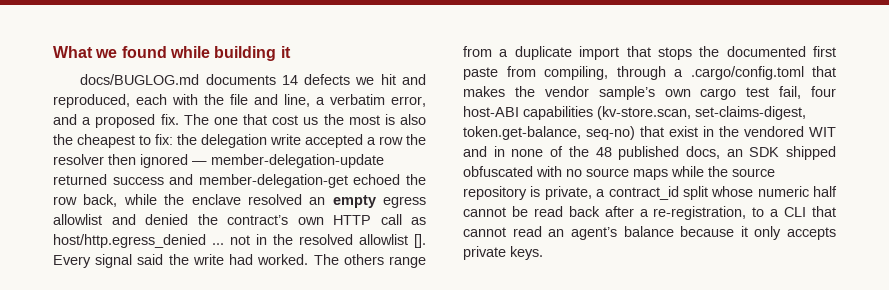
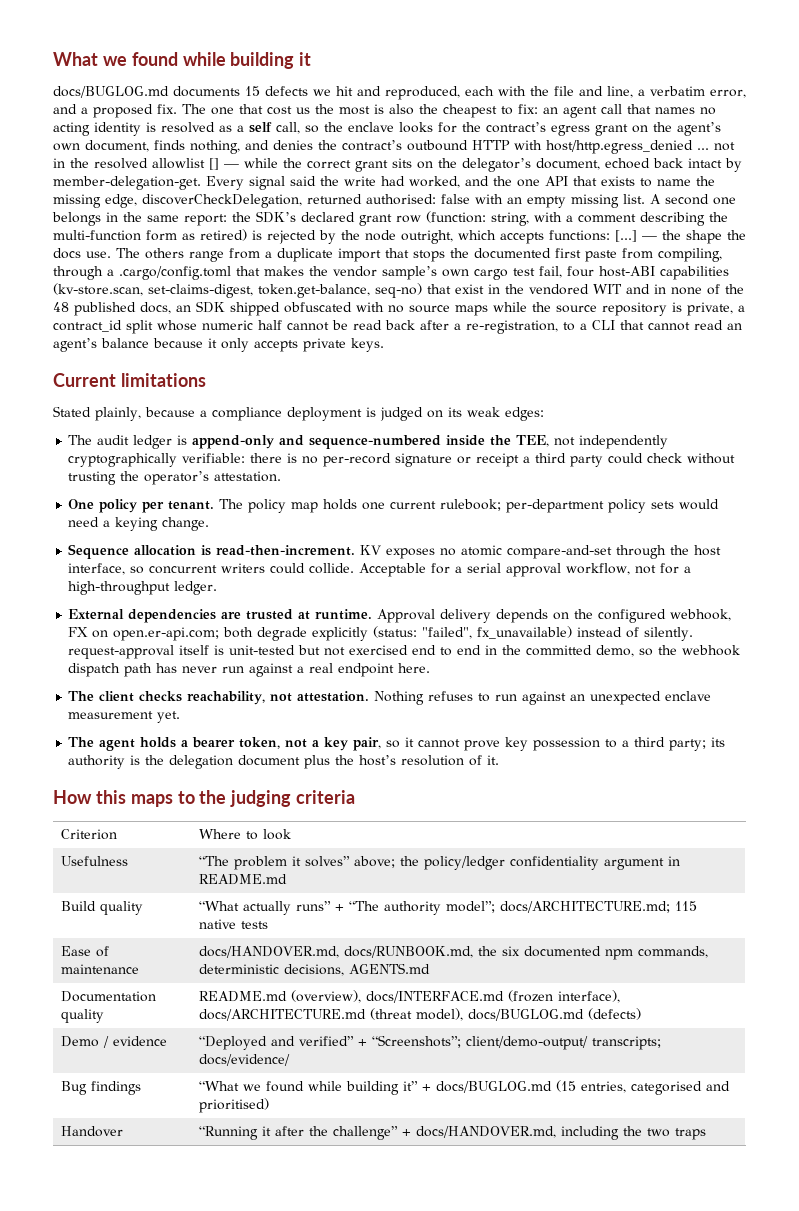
[281,75,298,85] 14 -> [245,86,260,96] 15
[177,134,426,148] [53,154,384,168] [53,174,426,188] [53,194,426,208] [53,214,426,225] the delegation write accepted a row the resolver then ignored — member-delegation-update returned success and member-delegation-get echoed the row back, while the enclave resolved an empty egress allowlist and denied the contract’s own HTTP call as -> [543,104,716,118] [53,122,721,136] [53,140,542,154] an agent call that names no acting identity is resolved as a self call, so the enclave looks for the contract’s egress grant on the agent’s own document, finds nothing, and denies the contract’s outbound HTTP with
[414,234,426,248] []. -> [209,158,742,172] [53,176,201,190] [] — while the correct grant sits on the delegator’s document, echoed back intact by member-delegation-get.
[257,254,309,265] worked. -> [409,176,715,188] [53,194,736,208] [52,211,728,226] [53,229,746,244] [53,248,111,259] worked, and the one API that exists to name the missing edge, discoverCheckDelegation, returned authorised: false with an empty missing list. A second one belongs in the same report: the SDK’s declared grant row (function: string, with a comment describing the multi-function form as retired) is rejected by the node outright, which accepts functions: [...] — the shape the docs use.
(543, 253) none -> [53,373,206,387] [53,406,544,421] [68,435,669,449] [68,453,736,467] [68,471,282,485] [68,499,720,513] [68,517,210,531] [68,544,722,559] [68,563,692,577] [68,581,218,595] [68,609,732,623] [68,626,694,641] [68,645,741,659] [68,663,431,677] [68,691,712,705] [68,711,181,723] [68,737,726,751] [68,755,500,769] [53,790,356,807] [61,829,118,840] [199,829,292,840] [61,856,129,866] [199,856,681,870] [199,874,288,885] [61,901,144,915] [199,901,698,915] [199,919,269,929] [61,946,110,957] [61,964,140,974] [199,946,709,960] [199,963,431,976] [61,991,157,1002] [61,1009,105,1023] [199,990,621,1003] [199,1008,642,1021] [61,1036,168,1048] [199,1035,662,1050] [199,1054,291,1066] [61,1081,142,1095] [199,1080,731,1095] [199,1098,270,1113] [61,1126,124,1137] [199,1126,707,1140] // Current limitations // Stated plainly, because a compliance deployment is judged on its weak edges: // The audit ledger is append-only and sequence-numbered inside the TEE, not independently cryptographically verifiable: there is no per-record signature or receipt a third party could check without trusting the operator’s attestation. // One policy per tenant. The policy map holds one current rulebook; per-department policy sets would need a keying change. // Sequence allocation is read-then-increment. KV exposes no atomic compare-and-set through the host interface, so concurrent writers could collide. Acceptable for a serial approval workflow, not for a high-throughput ledger. // External dependencies are trusted at runtime. Approval delivery depends on the configured webhook, FX on open.er-api.com; both degrade explicitly (status: "failed", fx_unavailable) instead of silently. request-approval itself is unit-tested but not exercised end to end in the committed demo, so the webhook dispatch path has never run against a real endpoint here. // The client checks reachability, not attestation. Nothing refuses to run against an unexpected enclave measurement yet. // The agent holds a bearer token, not a key pair, so it cannot prove key possession to a third party; its authority is the delegation document plus the host’s resolution of it. // How this maps to the judging criteria // Criterion | Where to look // Usefulness | “The problem it solves” above; the policy/ledger confidentiality argument in README.md // Build quality | “What actually runs” + “The authority model”; docs/ARCHITECTURE.md; 115 native tests // Ease of maintenance | docs/HANDOVER.md, docs/RUNBOOK.md, the six documented npm commands, deterministic decisions, AGENTS.md // Documentation quality | README.md (overview), docs/INTERFACE.md (frozen interface), docs/ARCHITECTURE.md (threat model), docs/BUGLOG.md (defects) // Demo / evidence | “Deployed and verified” + “Screenshots”; client/demo-output/ transcripts; docs/evidence/ // Bug findings | “What we found while building it” + docs/BUGLOG.md (15 entries, categorised and prioritised) // Handover | “Running it after the challenge” + docs/HANDOVER.md, including the two traps

